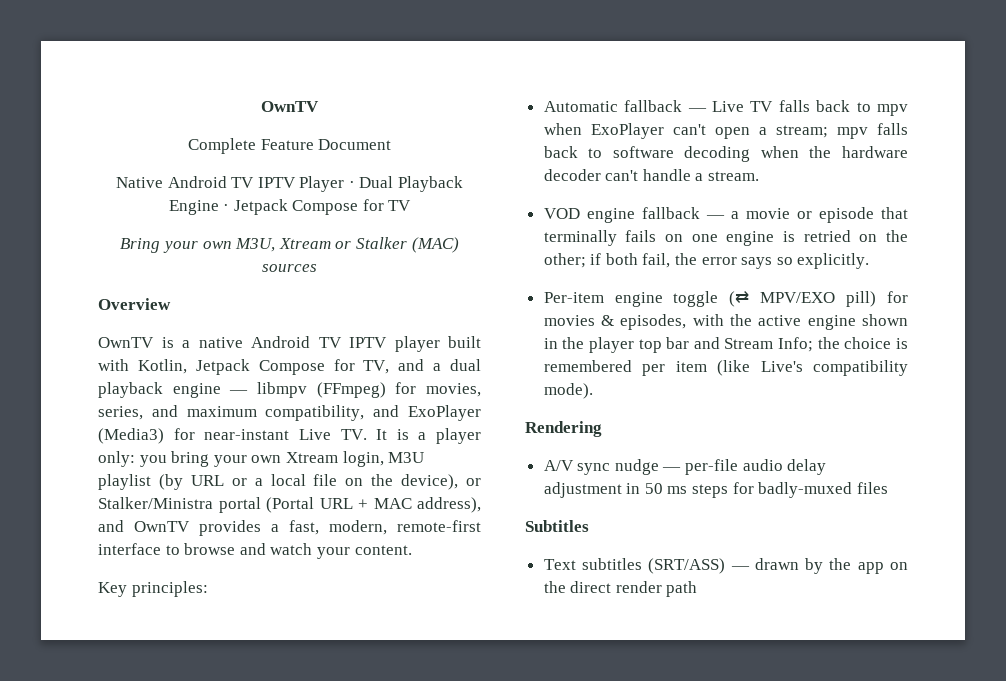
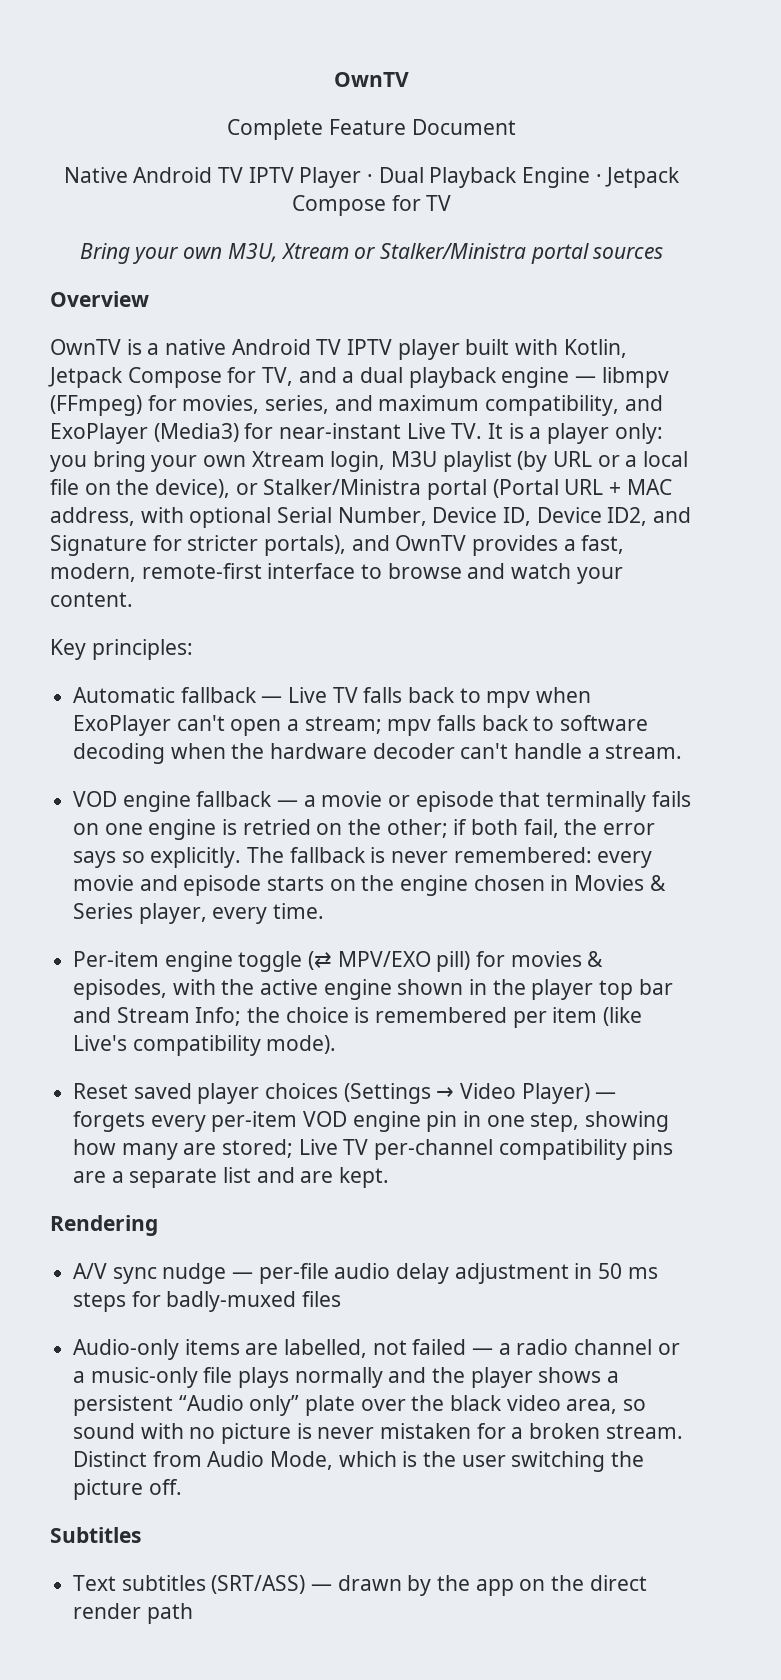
[355,237,459,253] Stalker (MAC) -> [379,243,589,264] Stalker/Ministra portal
[417,497,481,513] address), -> [50,507,692,528] [50,535,347,556] address, with optional Serial Number, Device ID, Device ID2, and Signature for stricter portals),
(870, 261) none -> [247,847,653,868] [73,875,666,896] [73,903,325,924] The fallback is never remembered: every movie and episode starts on the engine chosen in Movies & Series player, every time.
(593, 391) none -> [73,1083,617,1104] [73,1111,670,1132] [73,1139,674,1160] [73,1167,390,1188] // Reset saved player choices (Settings → Video Player) — forgets every per-item VOD engine pin in one step, showing how many are stored; Live TV per-channel compatibility pins are a separate list and are kept.
(888, 488) none -> [73,1339,680,1360] [73,1367,620,1388] [73,1395,647,1416] [73,1423,683,1444] [73,1451,645,1472] [73,1479,182,1500] // Audio-only items are labelled, not failed — a radio channel or a music-only file plays normally and the player shows a persistent “Audio only” plate over the black video area, so sound with no picture is never mistaken for a broken stream. Distinct from Audio Mode, which is the user switching the picture off.

